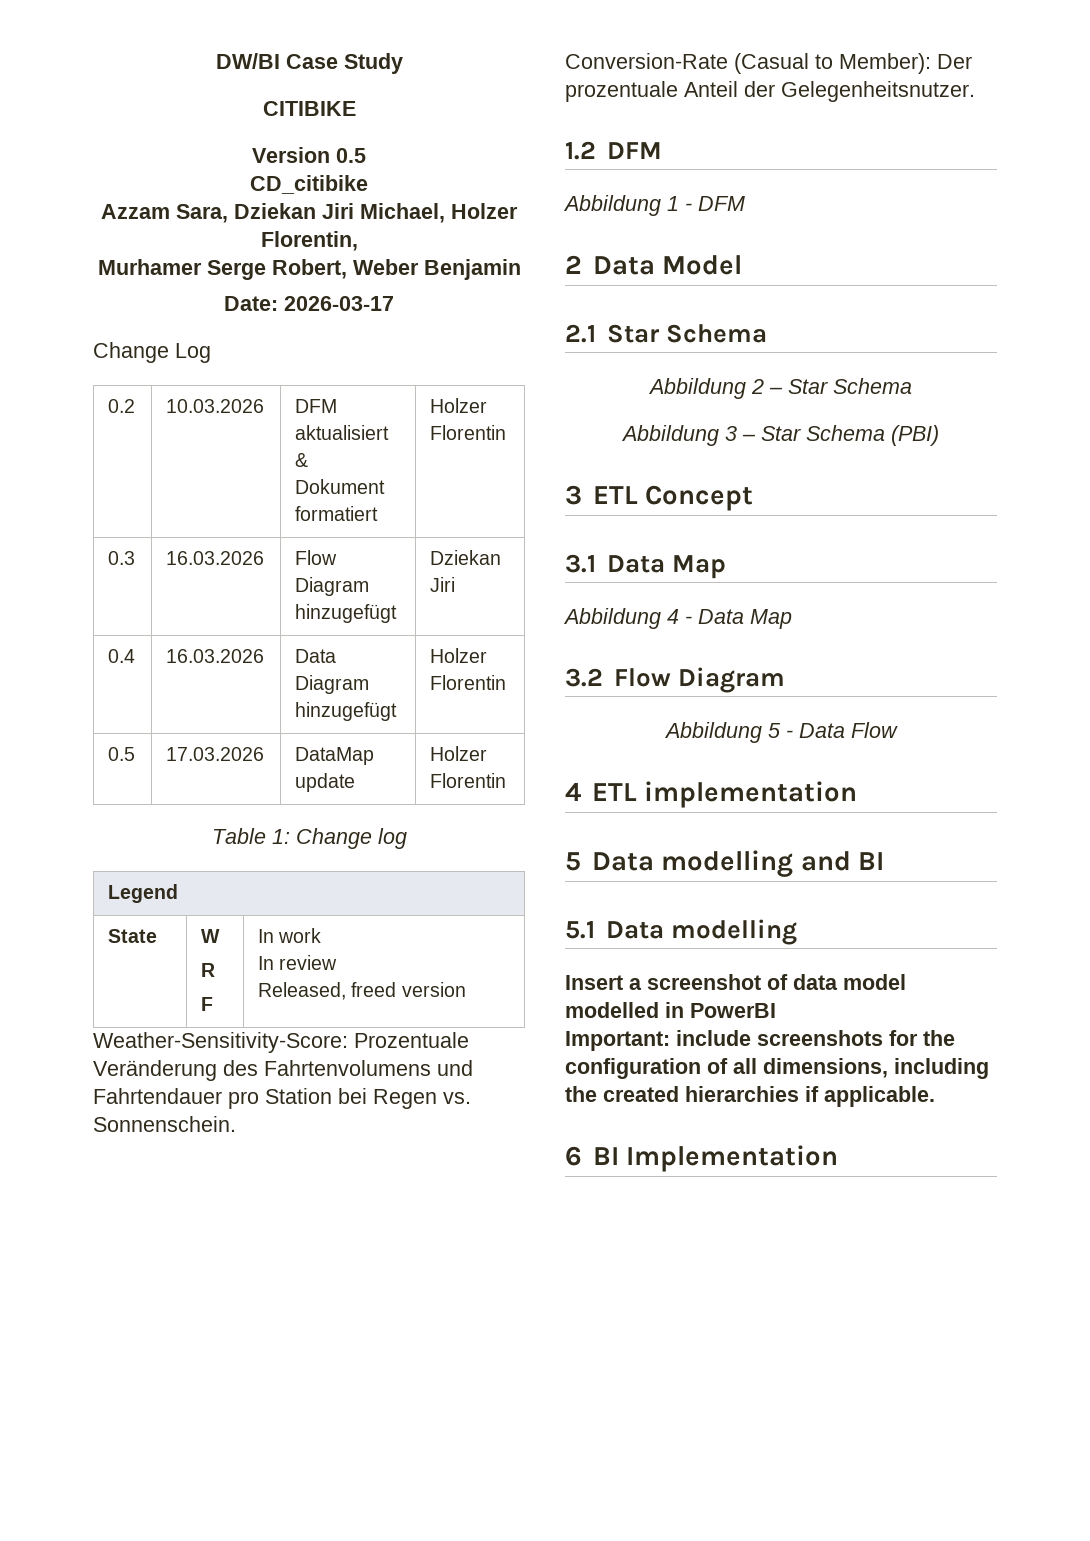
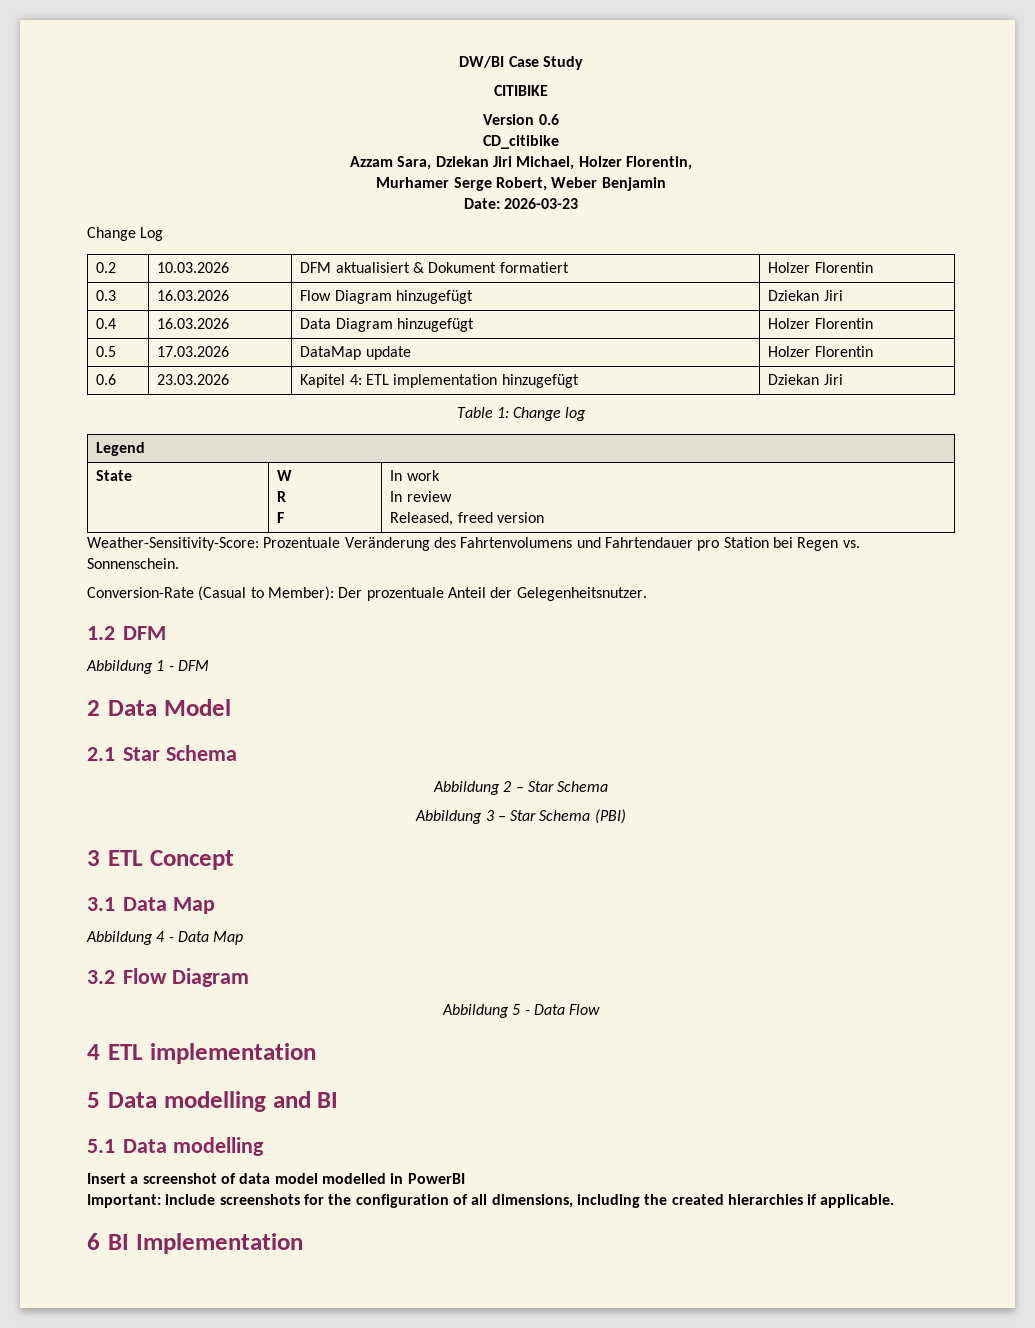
[336,148,366,163] 0.5 -> [538,114,559,125] 0.6
[284,296,394,311] 2026-03-17 -> [504,198,579,209] 2026-03-23
(507, 780) none -> [96,374,117,385] [157,374,230,385] [300,374,579,388] [768,374,843,385] // 0.6 | 23.03.2026 | Kapitel 4: ETL implementation hinzugefügt | Dziekan Jiri

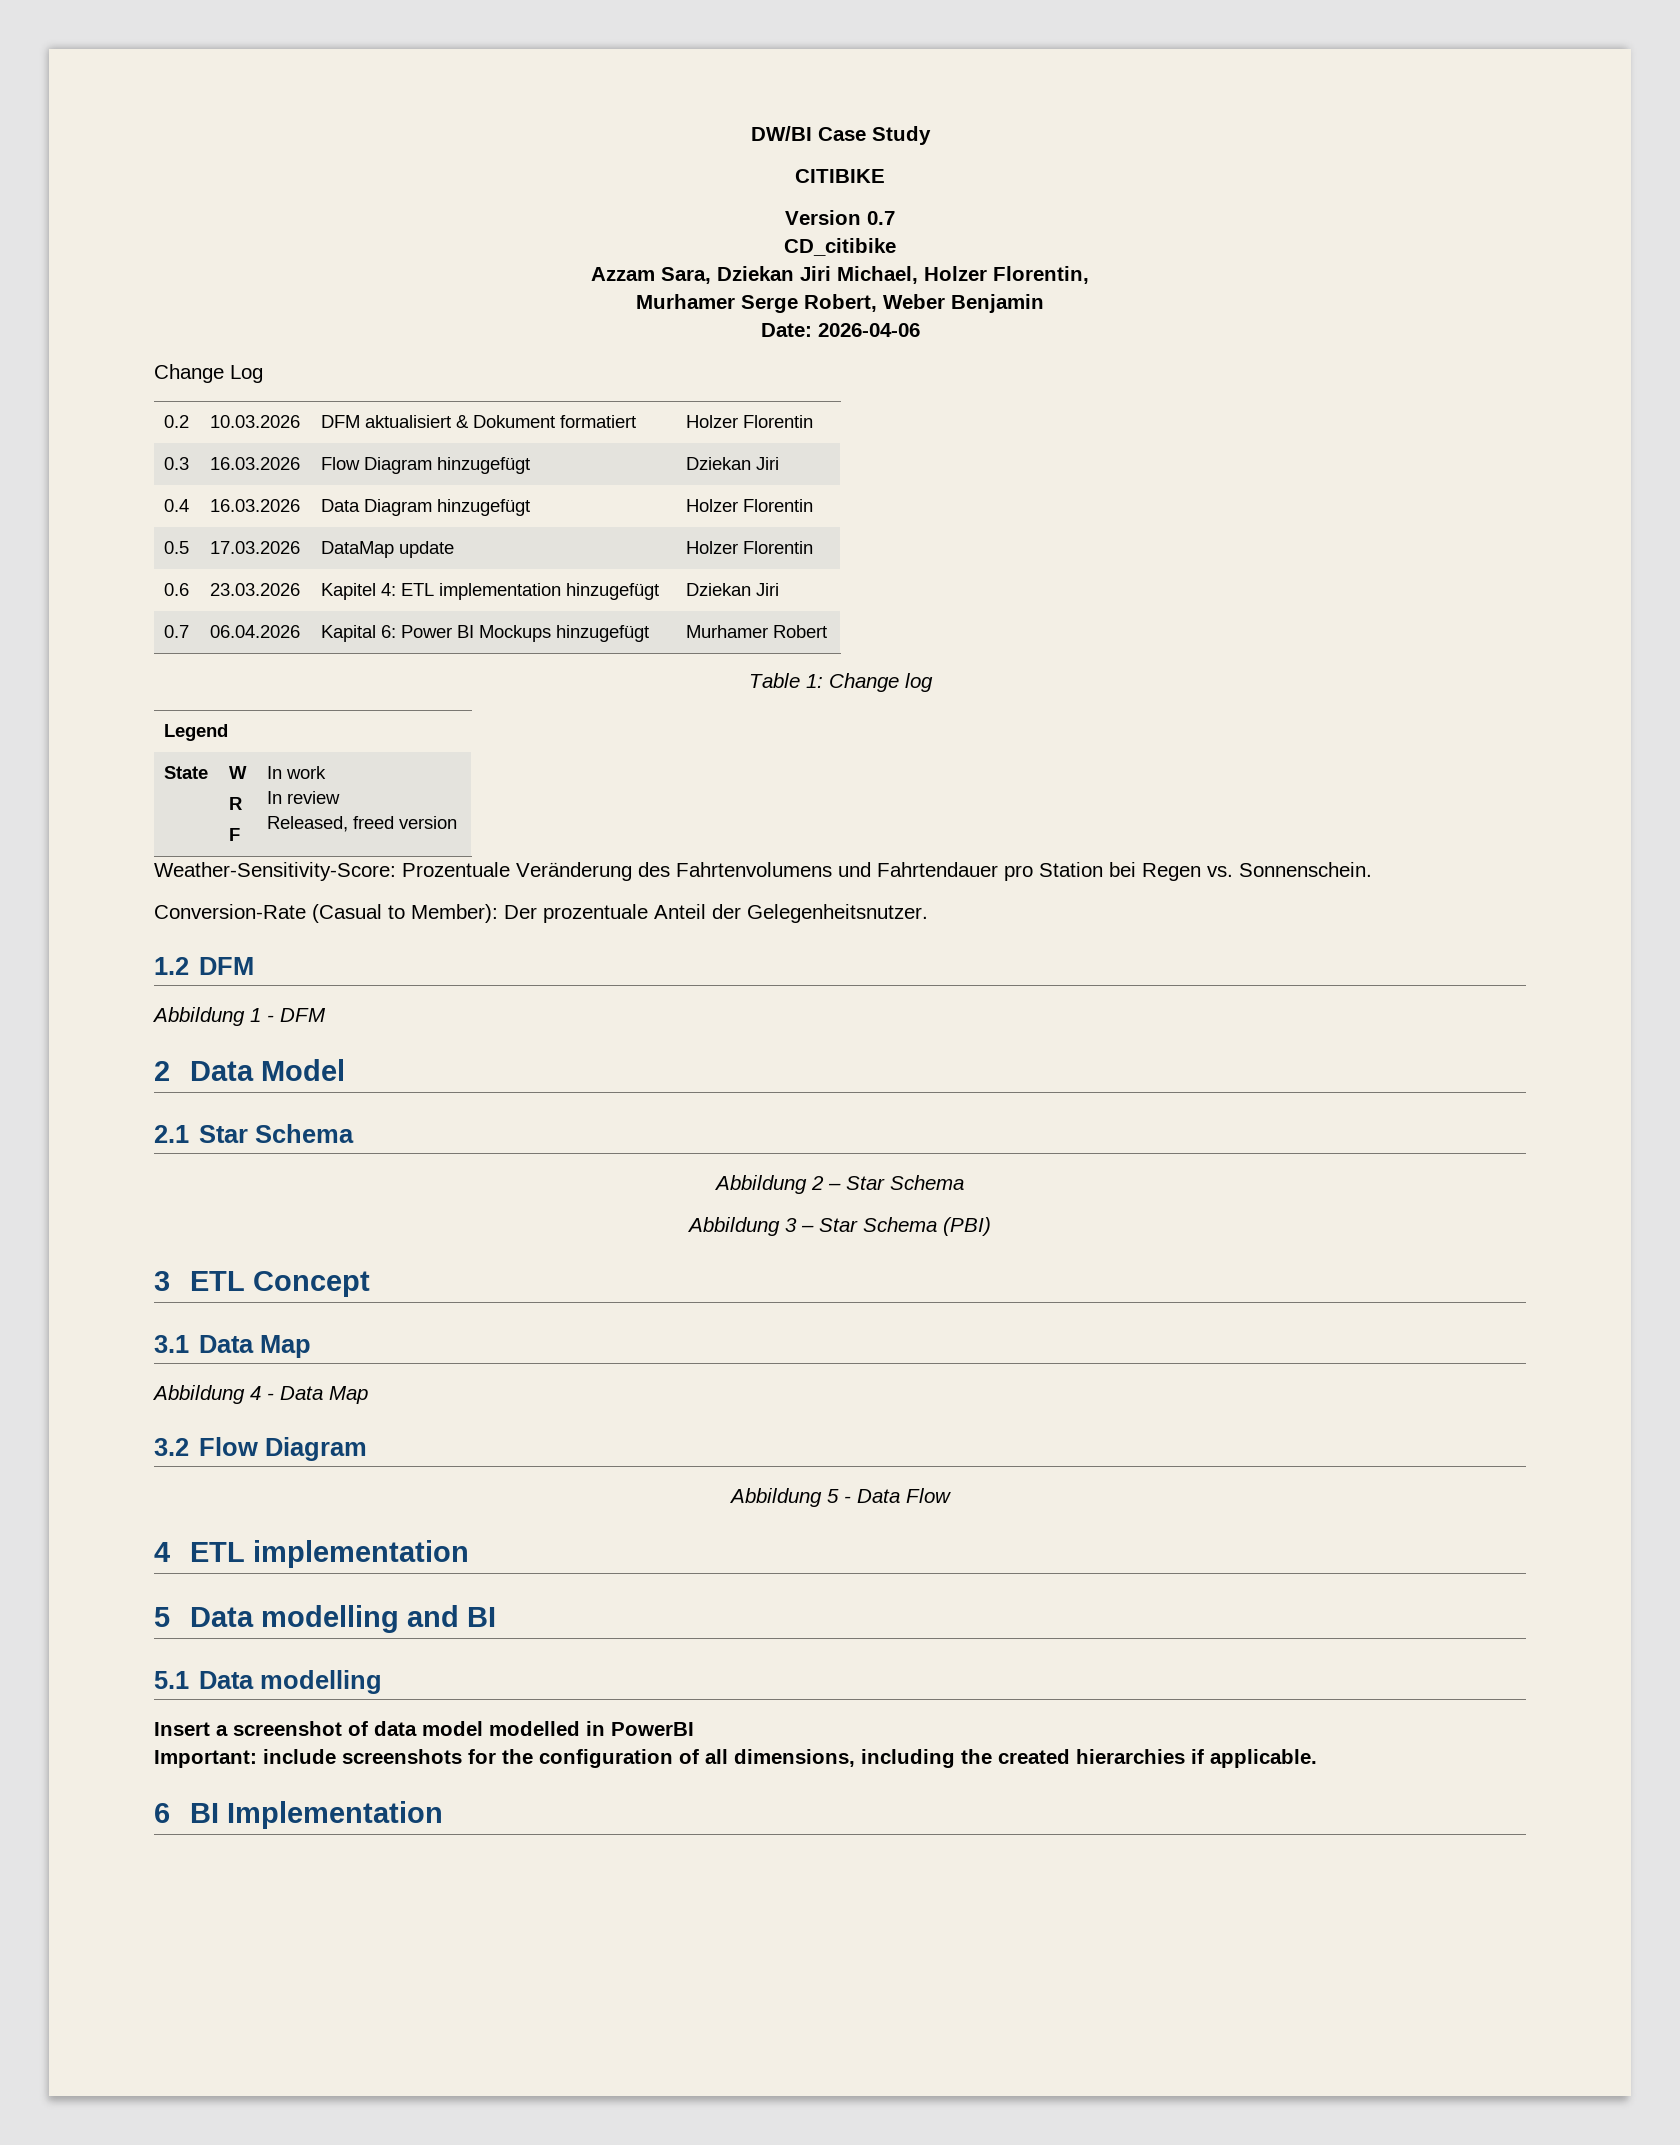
[538,114,559,125] 0.6 -> [867,211,895,225] 0.7
[504,198,579,209] 2026-03-23 -> [817,323,920,337] 2026-04-06
(843, 379) none -> [164,625,190,638] [210,625,301,638] [321,625,650,642] [686,625,828,638] // 0.7 | 06.04.2026 | Kapital 6: Power BI Mockups hinzugefügt | Murhamer Robert

